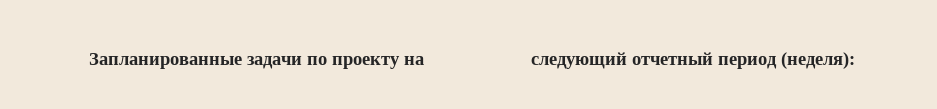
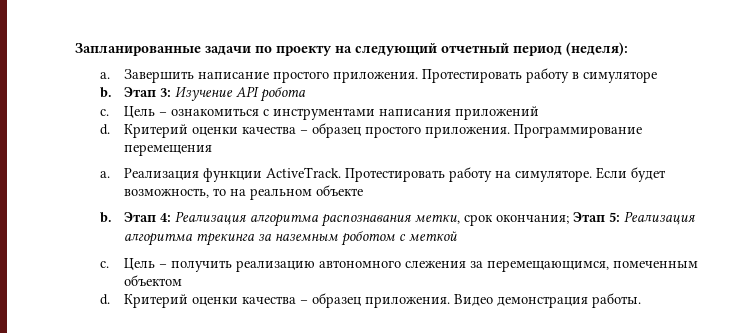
(856, 60) none -> [99,68,658,83] [99,86,307,102] [99,106,540,120] [99,123,643,138] [124,144,213,156] [99,167,667,182] [124,185,364,200] [99,211,697,227] [124,231,458,246] [99,258,699,272] [124,275,183,286] [99,293,642,308] // a. Завершить написание простого приложения. Протестировать работу в симуляторе // b. Этап 3: Изучение API робота // c. Цель – ознакомиться с инструментами написания приложений // d. Критерий оценки качества – образец простого приложения. Программирование перемещения // a. Реализация функции ActiveTrack. Протестировать работу на симуляторе. Если будет возможность, то на реальном объекте // b. Этап 4: Реализация алгоритма распознавания метки, срок окончания; Этап 5: Реализация алгоритма трекинга за наземным роботом с меткой // c. Цель – получить реализацию автономного слежения за перемещающимся, помеченным объектом // d. Критерий оценки качества – образец приложения. Видео демонстрация работы.

